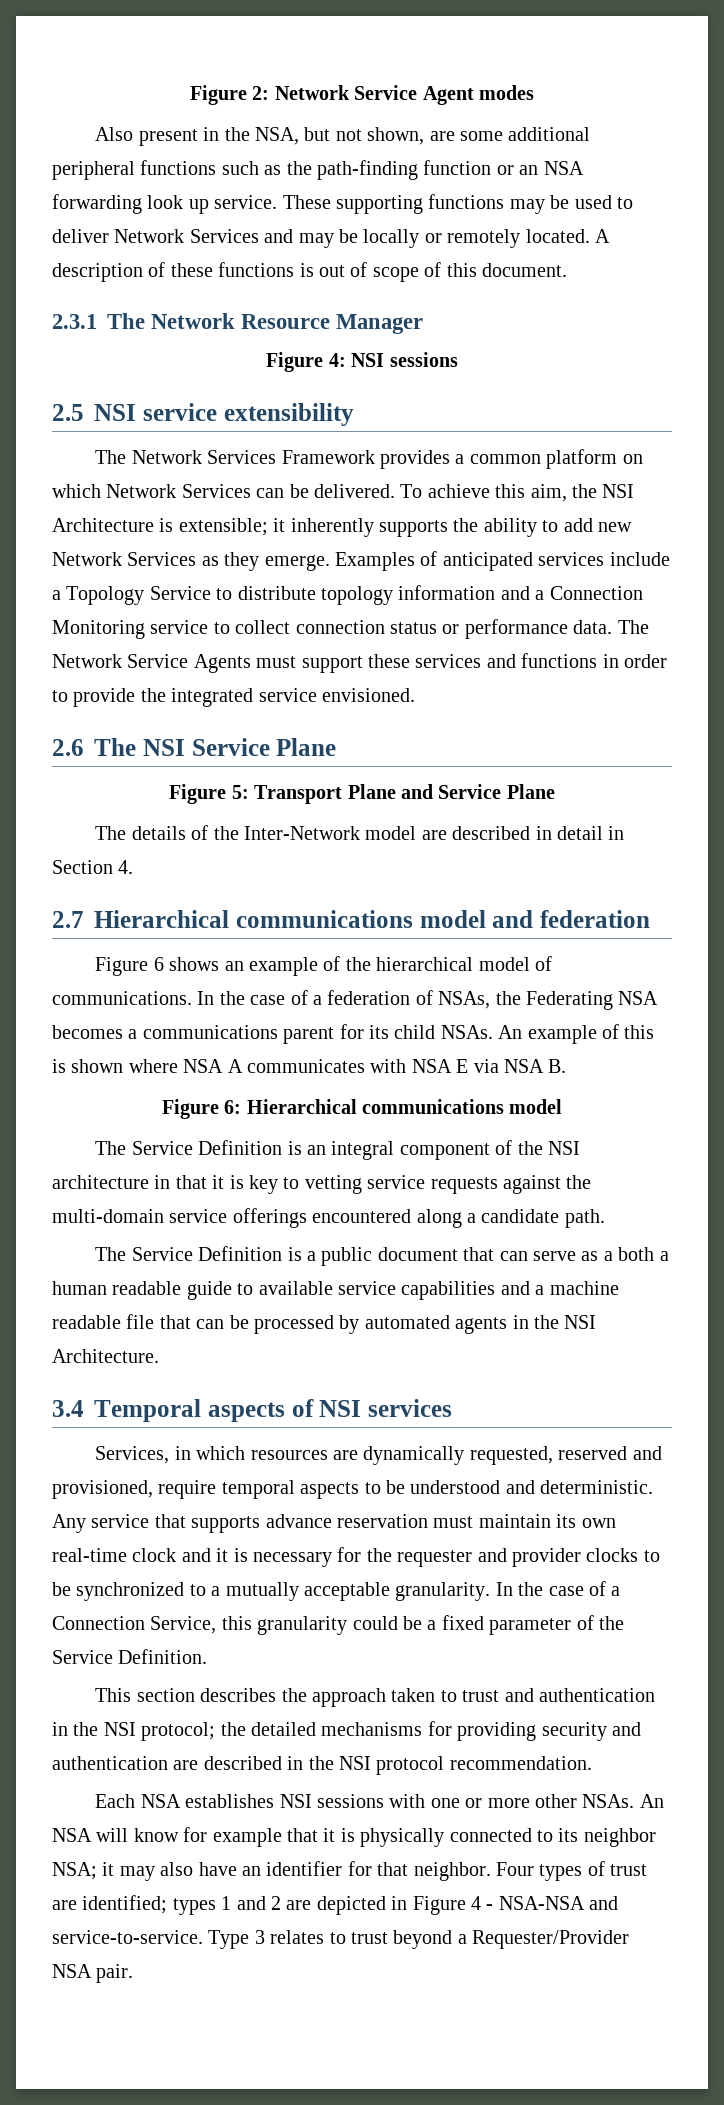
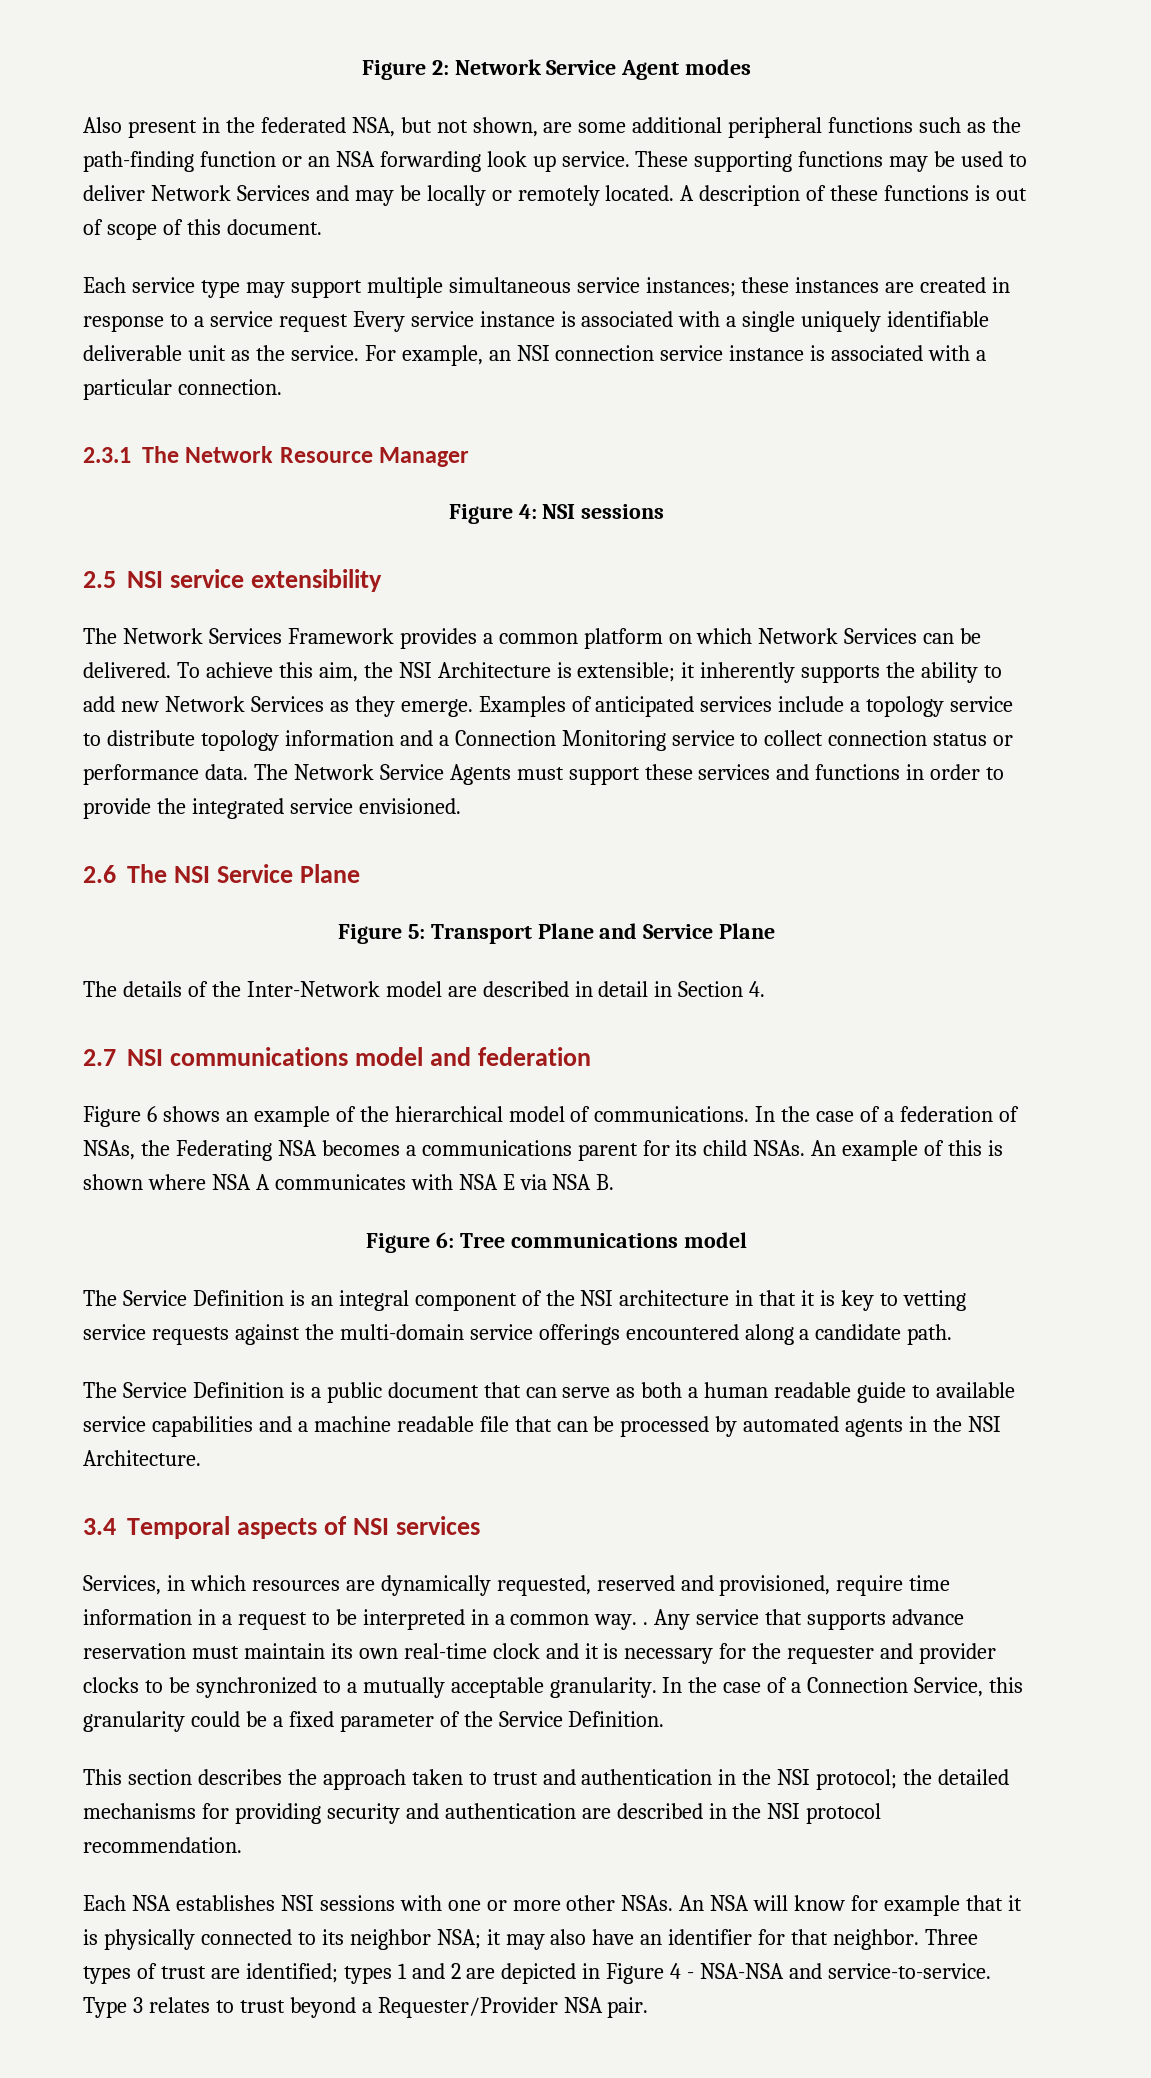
(250, 134) none -> [260,117,346,133] federated
(567, 270) none -> [83,277,1011,298] [83,311,990,332] [83,345,987,366] [83,379,282,400] // Each service type may support multiple simultaneous service instances; these instances are created in response to a service request Every service instance is associated with a single uniquely identifiable deliverable unit as the service. For example, an NSI connection service instance is associated with a particular connection.
[66,586,211,605] Topology Service -> [866,696,1014,717] topology service
[94,910,229,928] Hierarchical -> [127,1049,163,1066] NSI
[246,1099,357,1114] Hierarchical -> [460,1233,505,1248] Tree
[603,1251,613,1261] a -> (636, 1392) none
[221,1480,654,1499] temporal aspects to be understood and deterministic. -> [909,1575,951,1591] [83,1609,649,1630] time information in a request to be interpreted in a common way. .
[495,1862,534,1876] Four -> [925,1929,979,1945] Three

